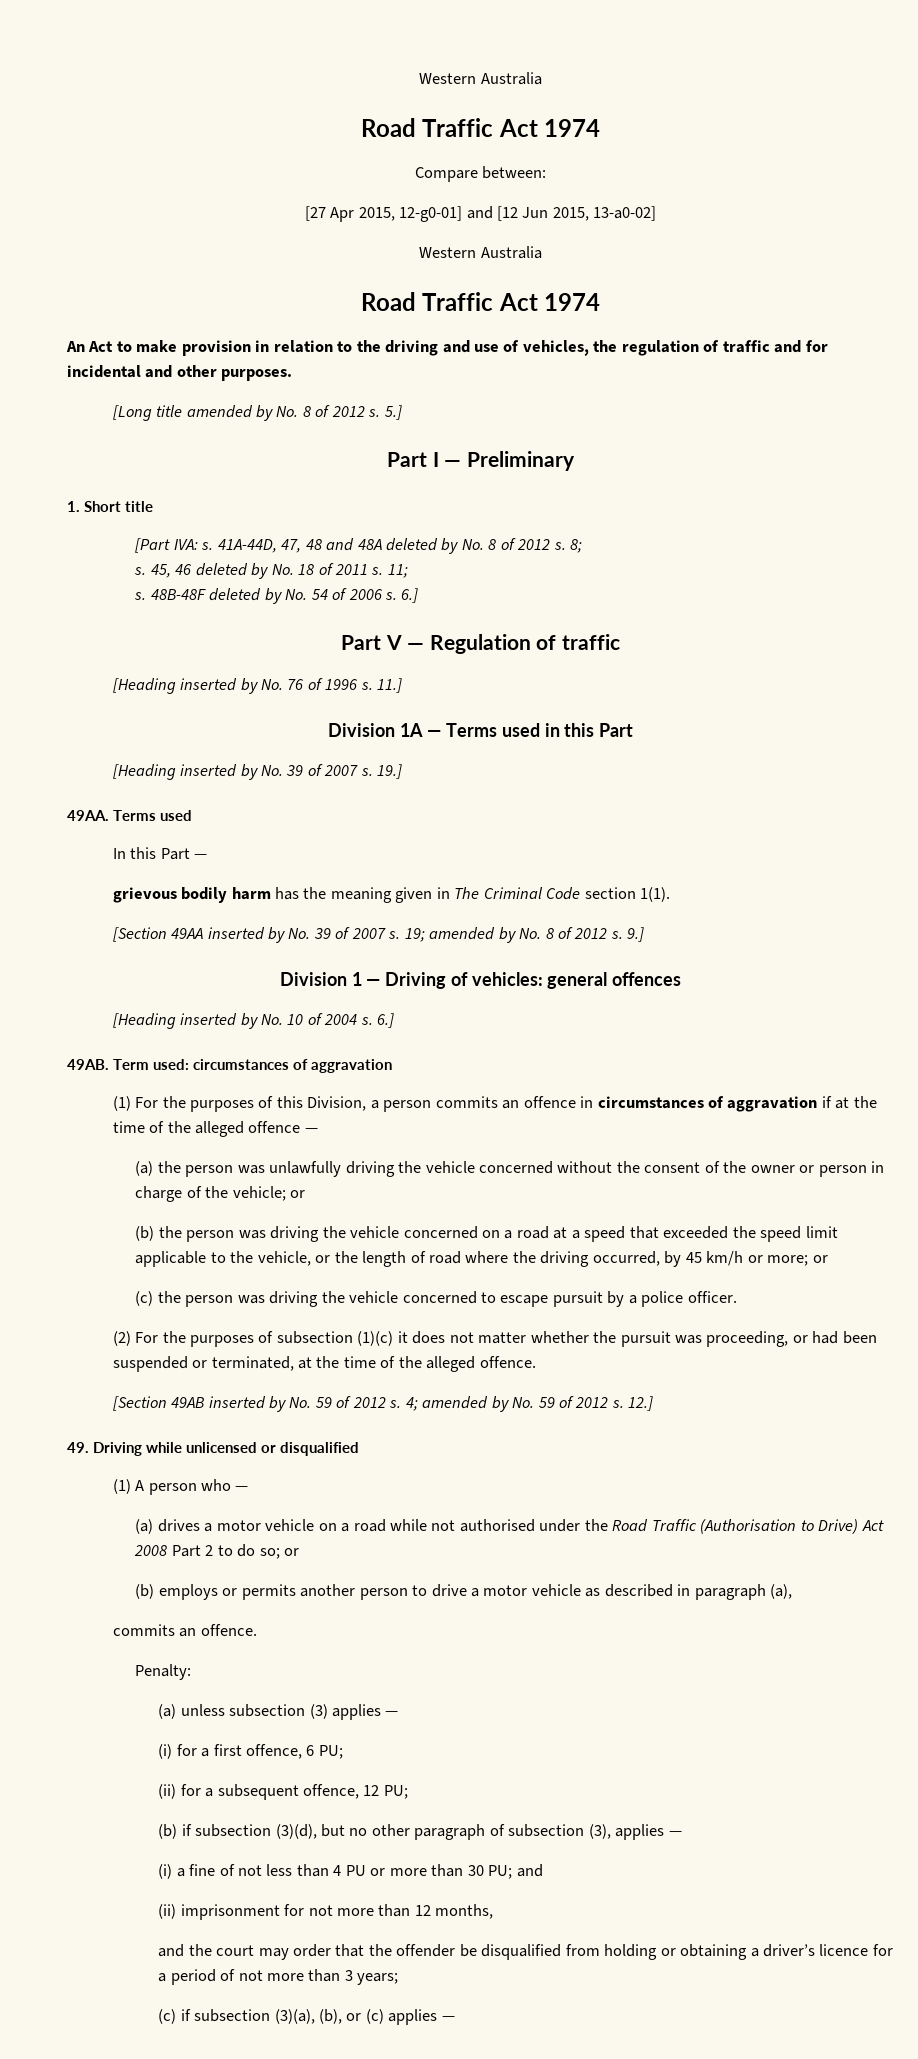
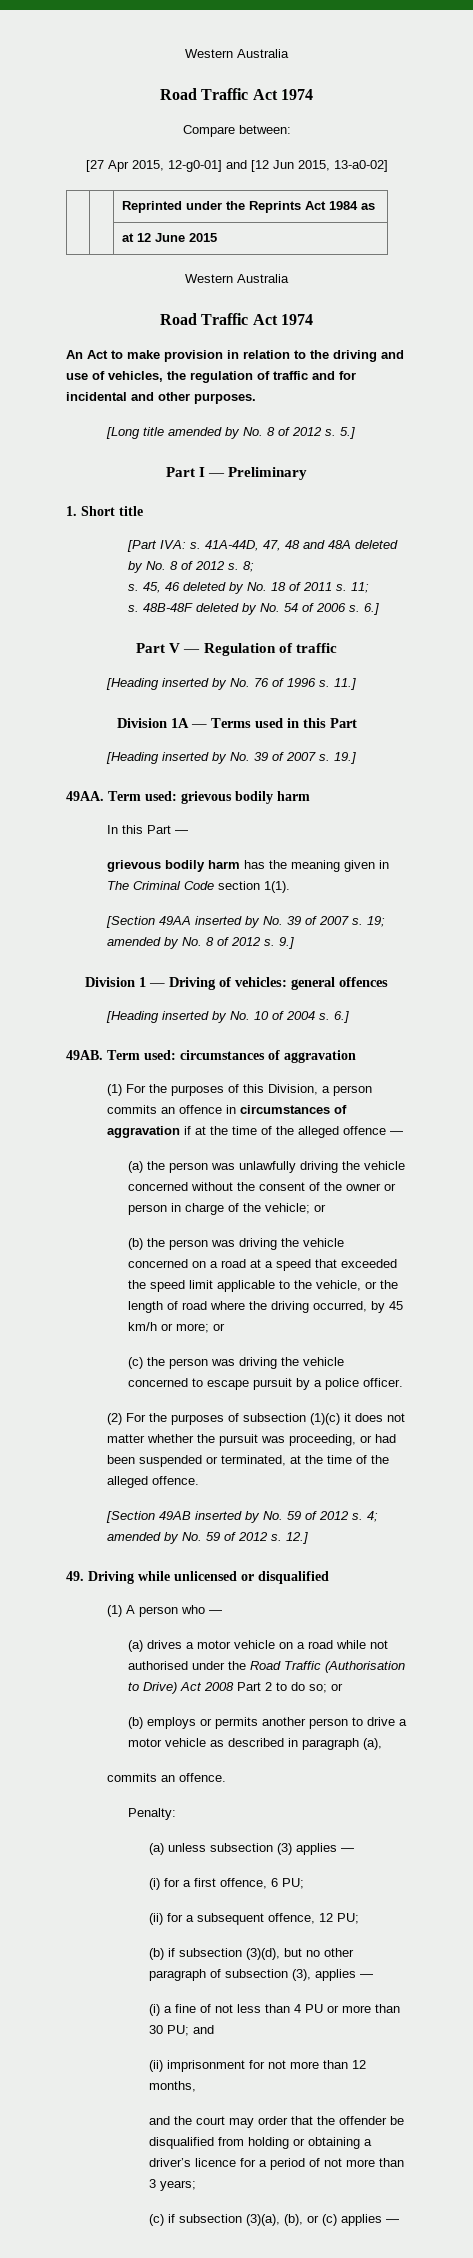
(657, 213) none -> [121,201,375,213] [121,233,217,242] // | | Reprinted under the Reprints Act 1984 as // | | at 12 June 2015
[113,810,193,821] Terms used -> [108,791,310,804] Term used: grievous bodily harm

